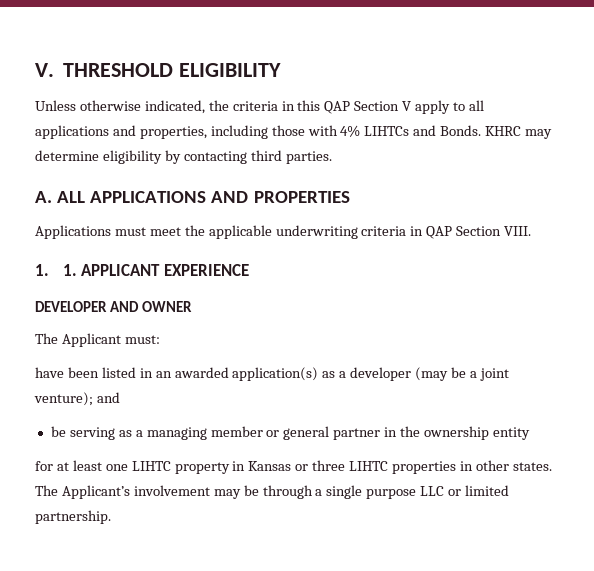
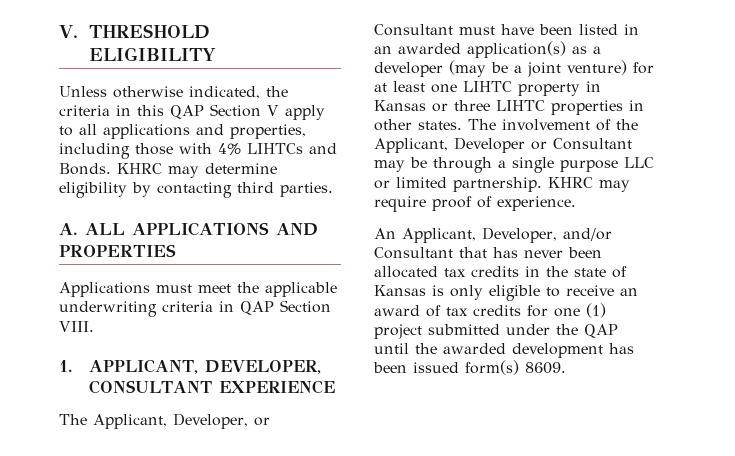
[62,264,249,276] [35,301,193,312] [35,333,160,347] 1. APPLICANT EXPERIENCE // DEVELOPER AND OWNER // The Applicant must: // -> [89,359,322,374] [89,380,336,394] [59,413,270,429] [374,24,495,36] APPLICANT, DEVELOPER, CONSULTANT EXPERIENCE // The Applicant, Developer, or Consultant must
[34,392,120,406] [50,426,530,440] venture); and // be serving as a managing member or general partner in the ownership entity // -> [567,60,627,75] venture)
[61,485,210,499] Applicant’s involvement -> [502,119,638,131] [374,137,632,153] involvement of the Applicant, Developer or Consultant
(111, 517) none -> [548,177,630,192] [374,196,576,212] [374,227,612,243] [374,247,602,259] [374,266,627,278] [374,285,638,301] [374,303,606,318] [374,324,618,339] [374,343,634,358] [373,360,566,375] KHRC may require proof of experience. // An Applicant, Developer, and/or Consultant that has never been allocated tax credits in the state of Kansas is only eligible to receive an award of tax credits for one (1) project submitted under the QAP until the awarded development has been issued form(s) 8609.

